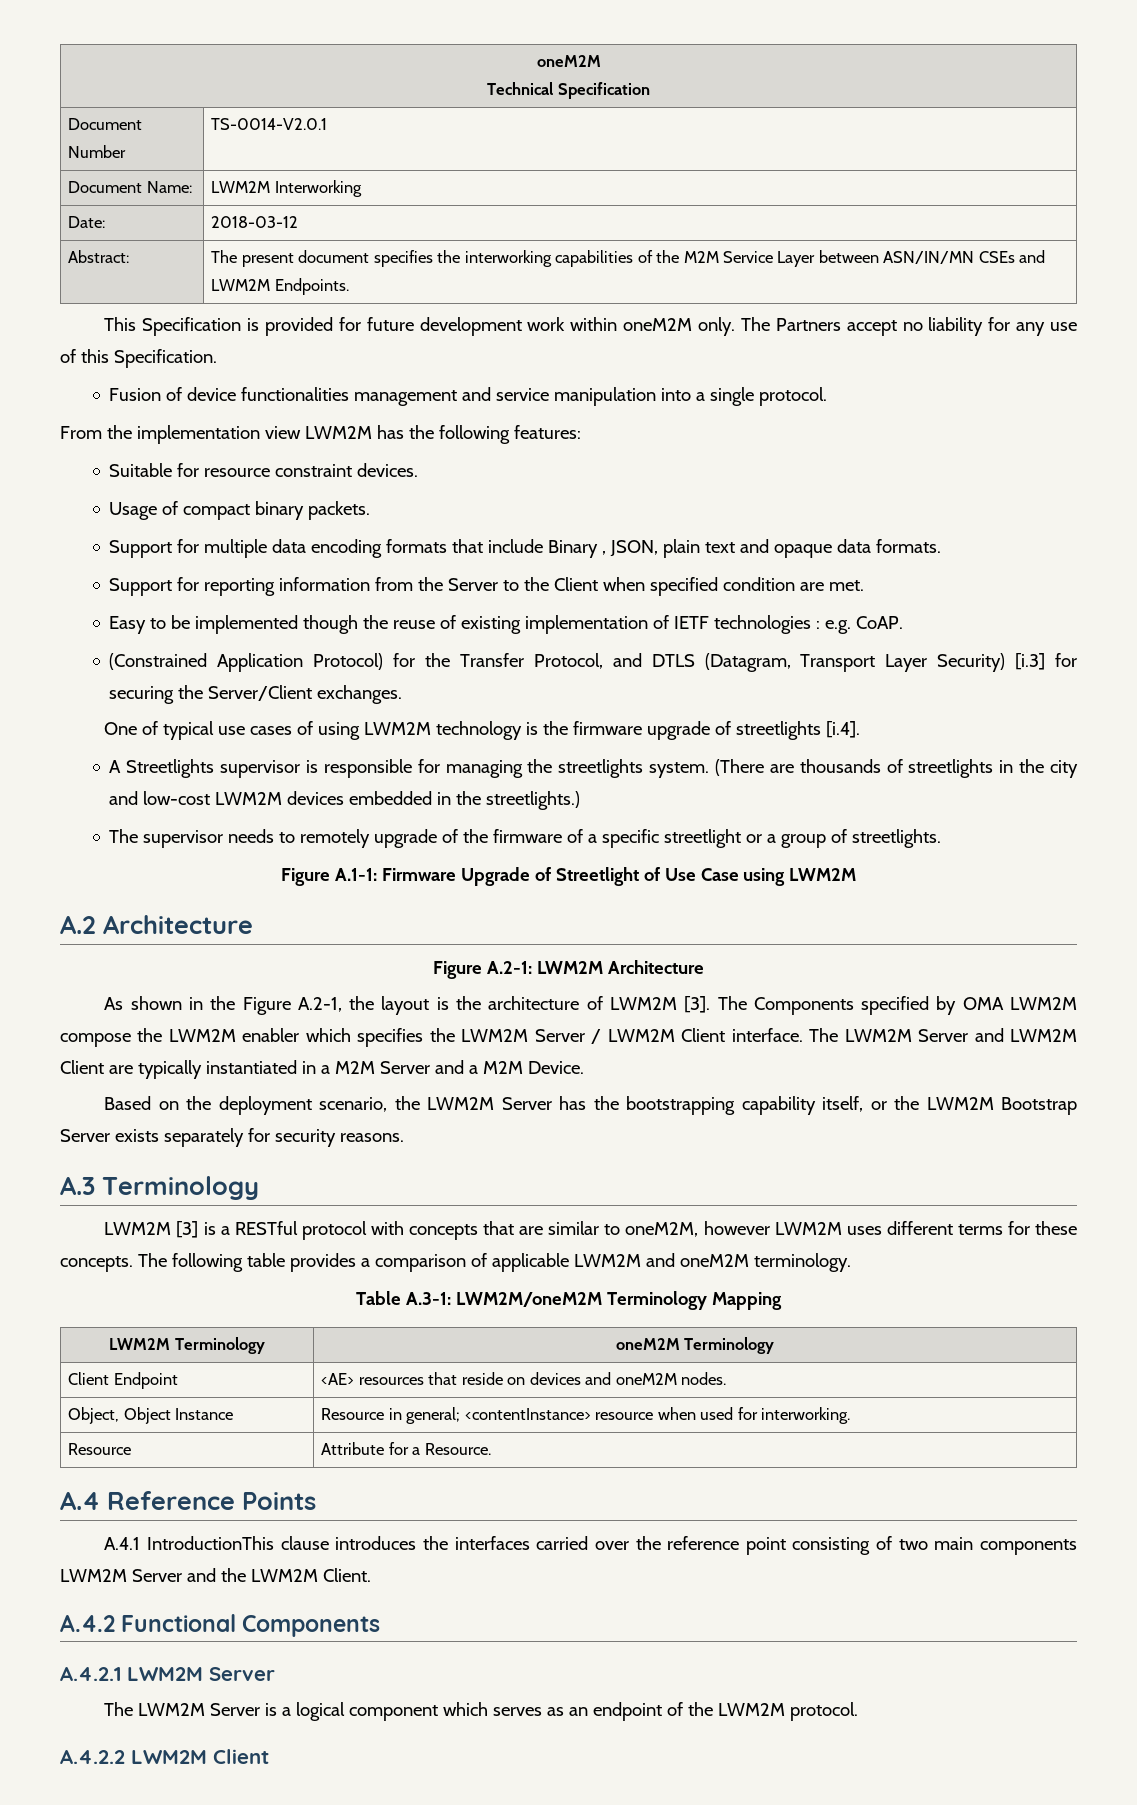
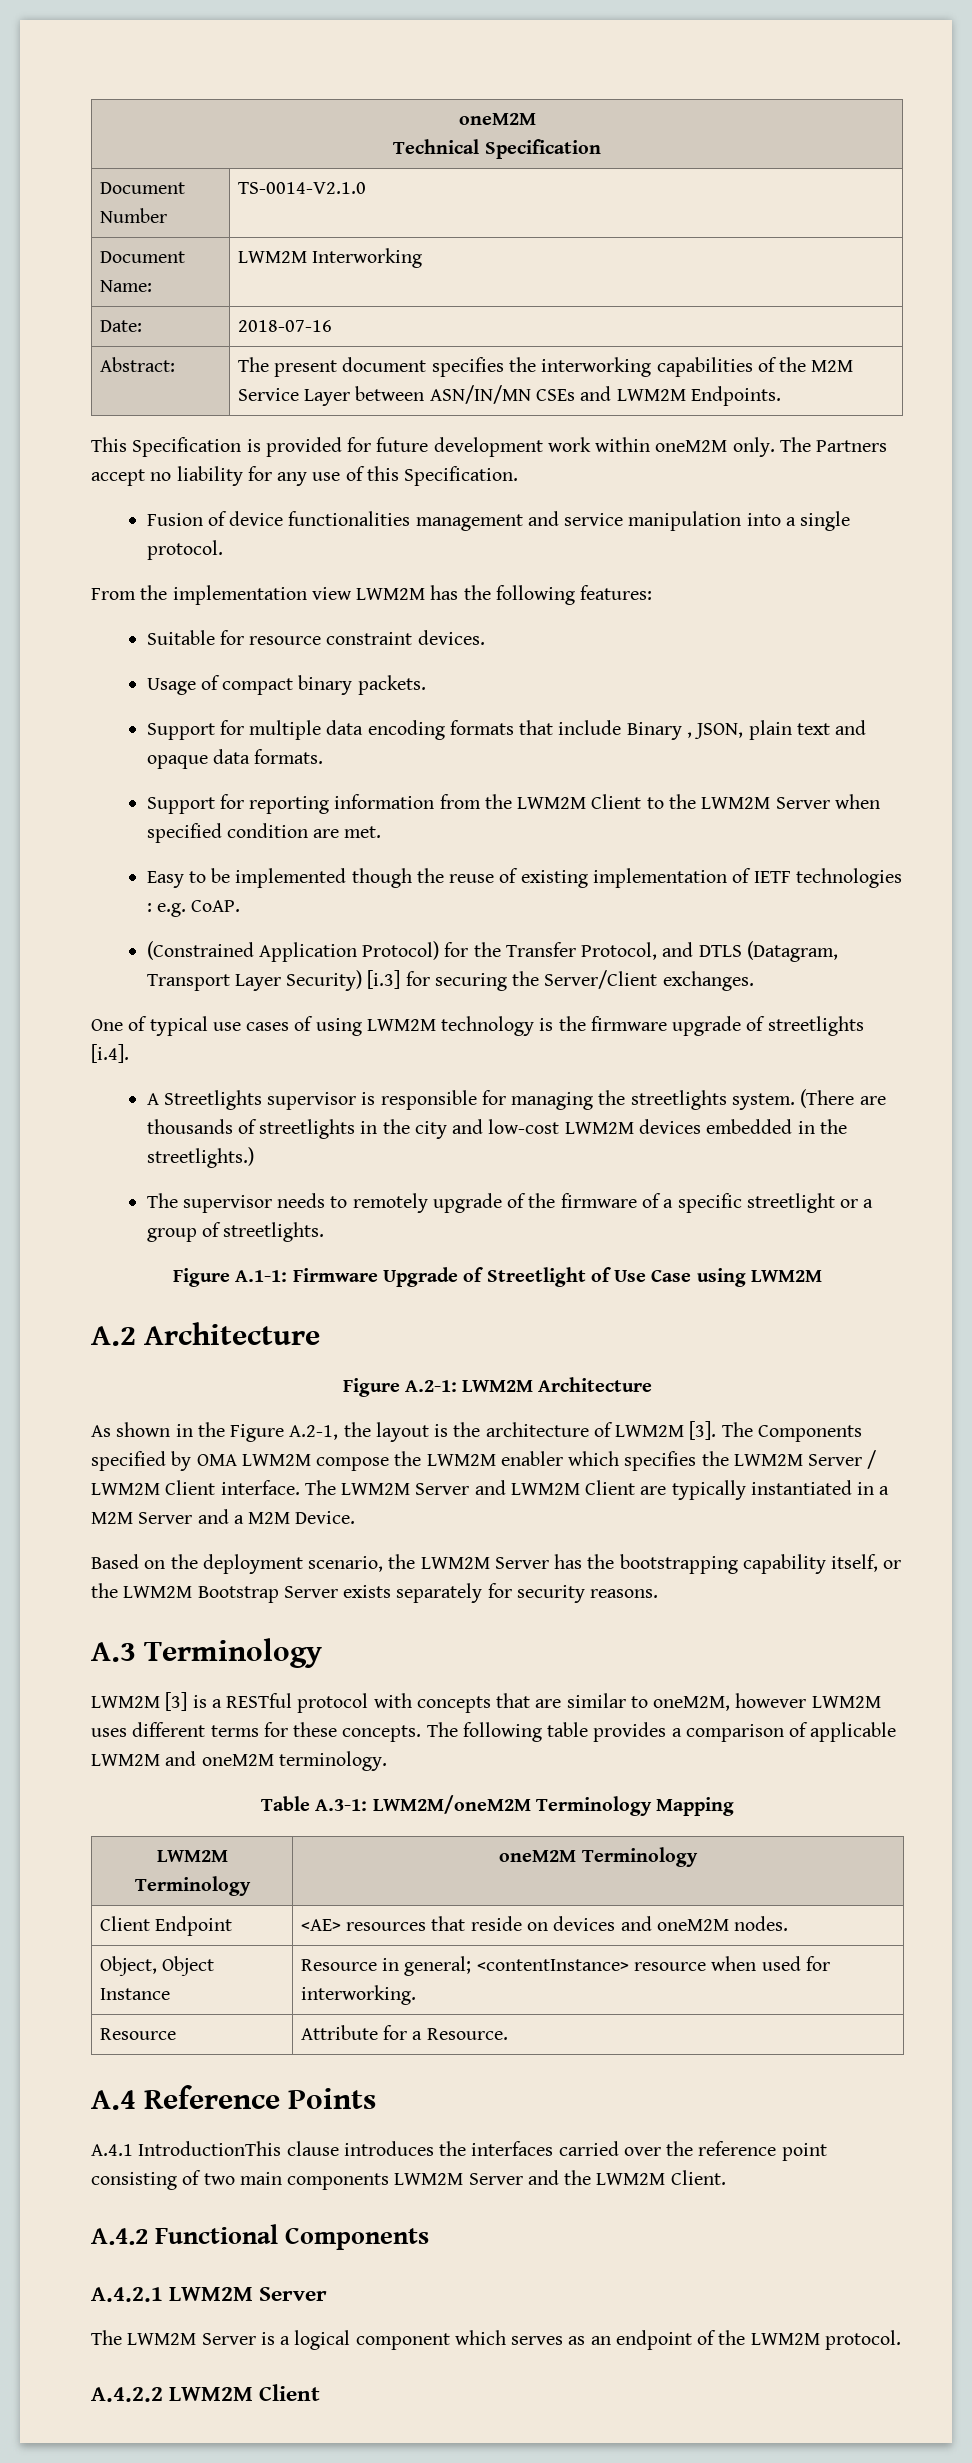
[211,118,328,130] TS-0014-V2.0.1 -> [237,182,366,194] TS-0014-V2.1.0
[211,216,299,228] 2018-03-12 -> [237,320,332,332] 2018-07-16
[448,577,599,591] Server to the Client -> [517,794,830,809] LWM2M Client to the LWM2M Server

